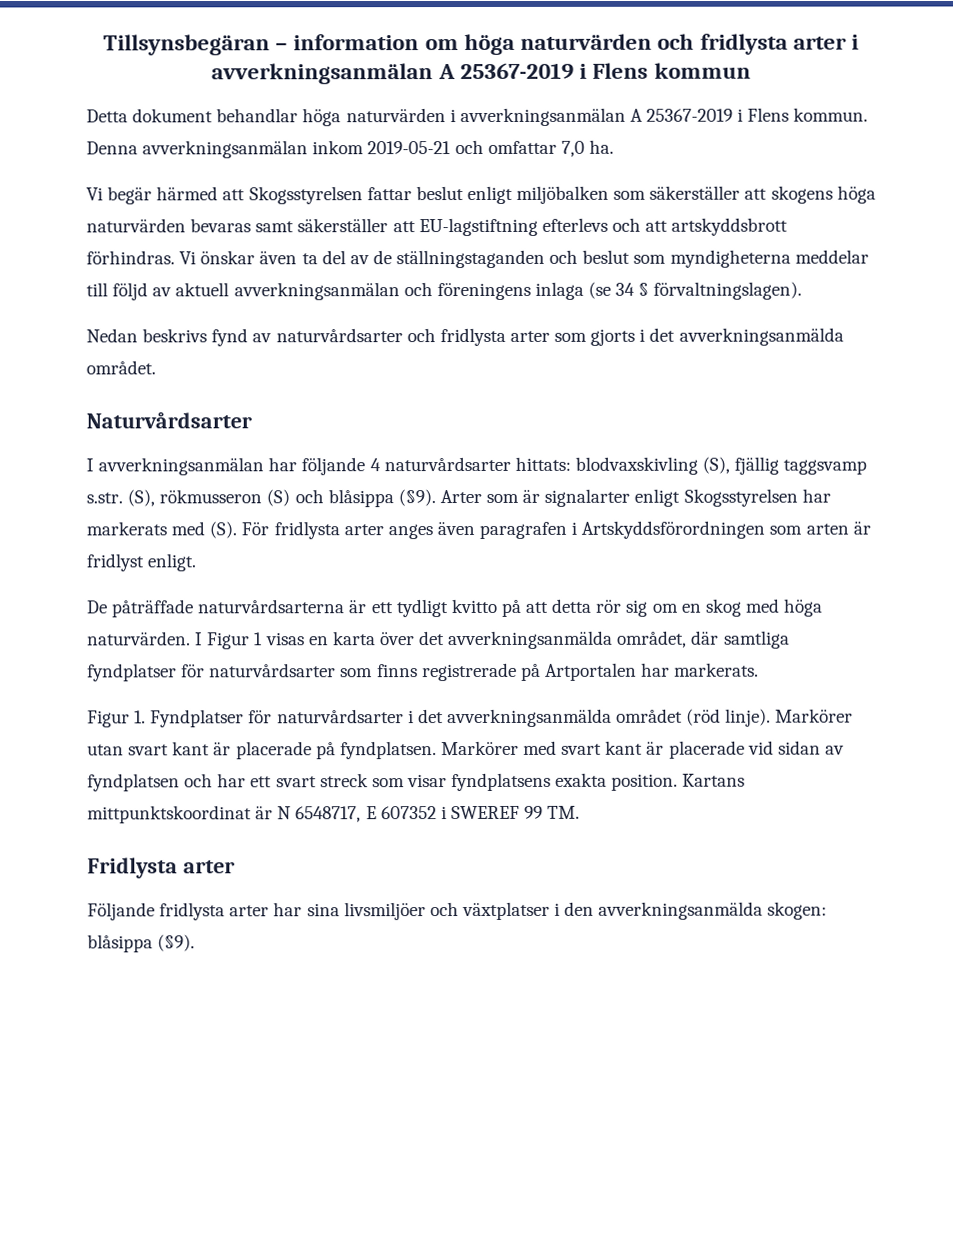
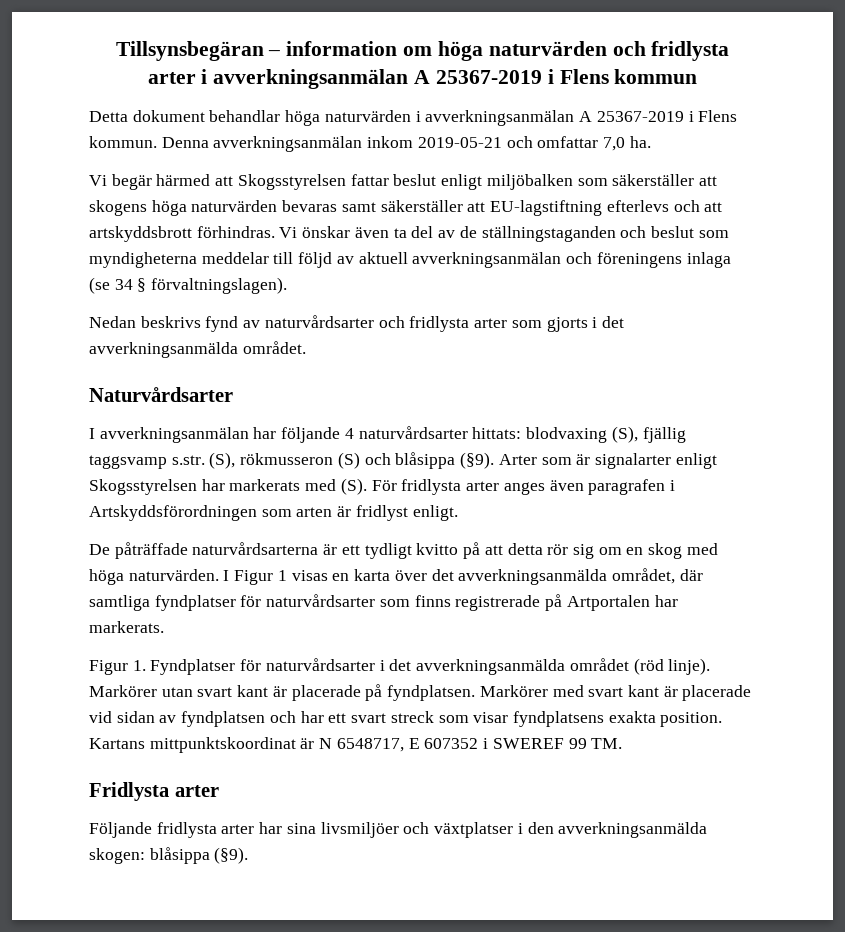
[574,456,698,475] blodvaxskivling -> [526,427,608,443] blodvaxing

